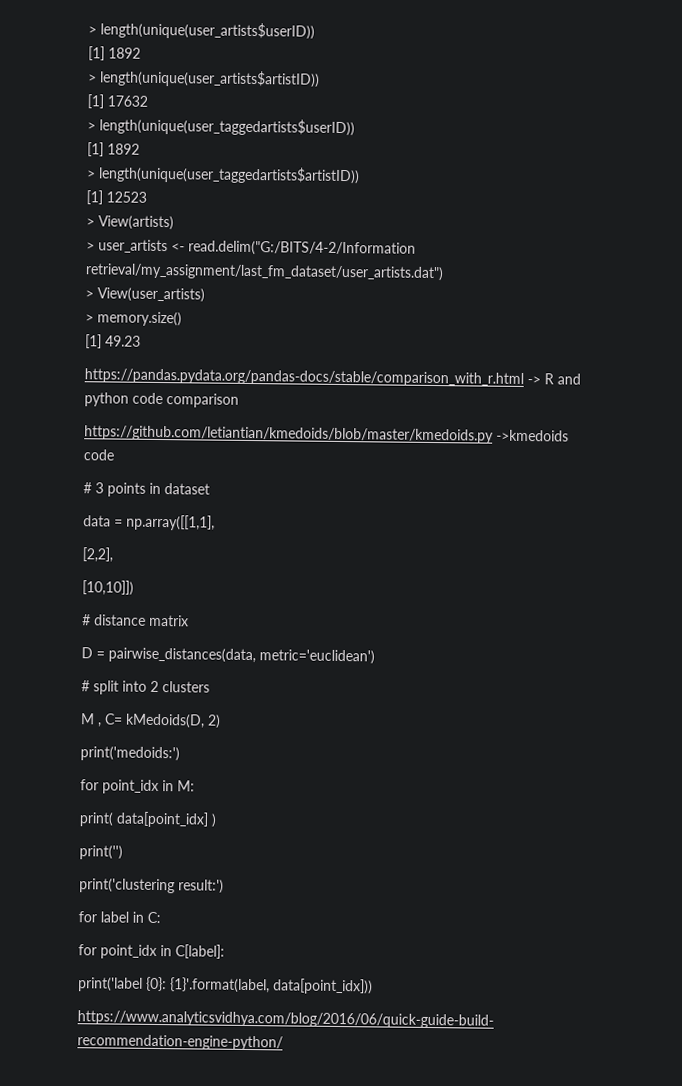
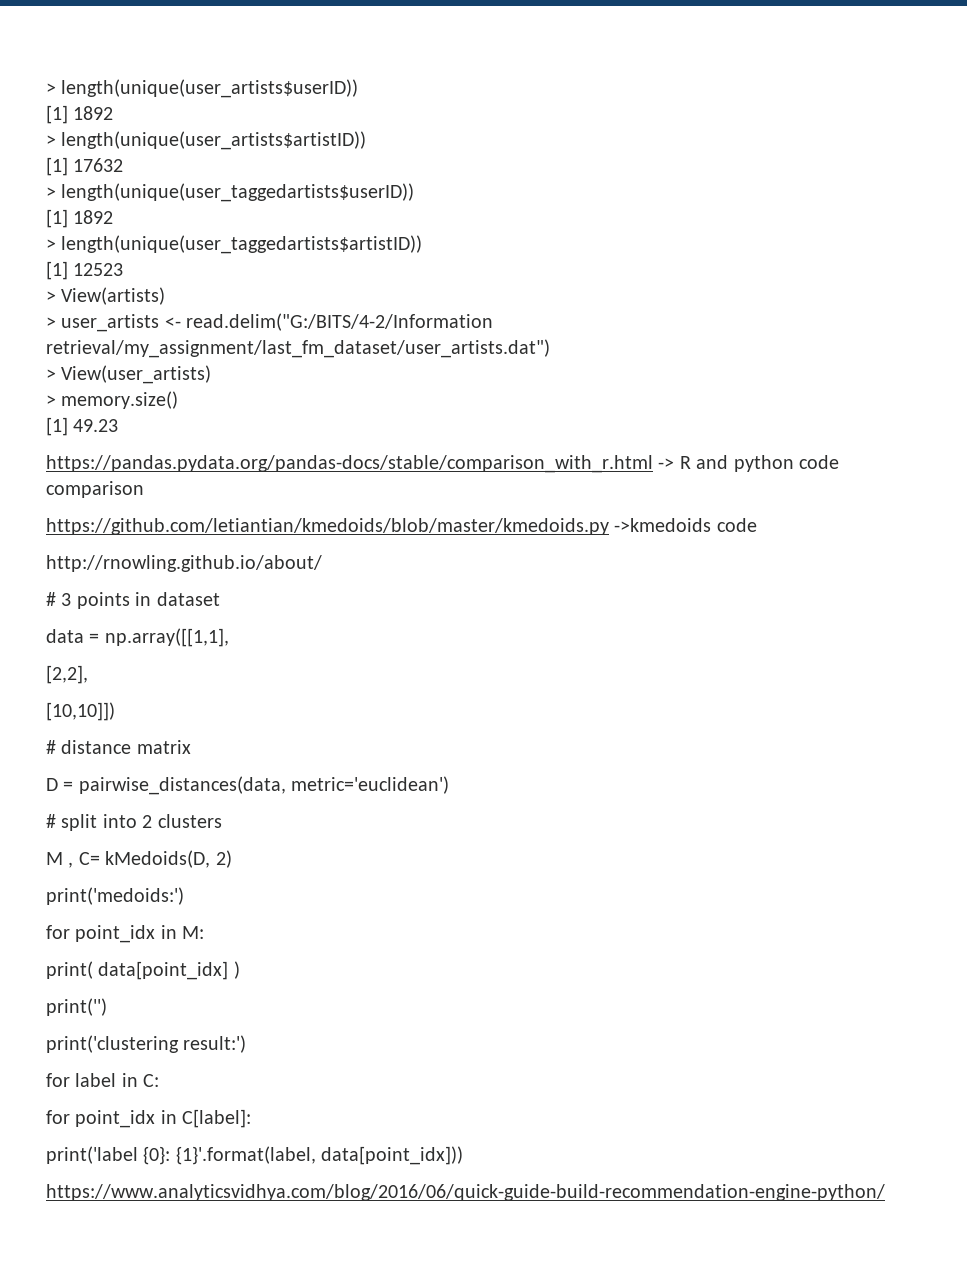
(115, 455) none -> [46,555,322,572] // http://rnowling.github.io/about/

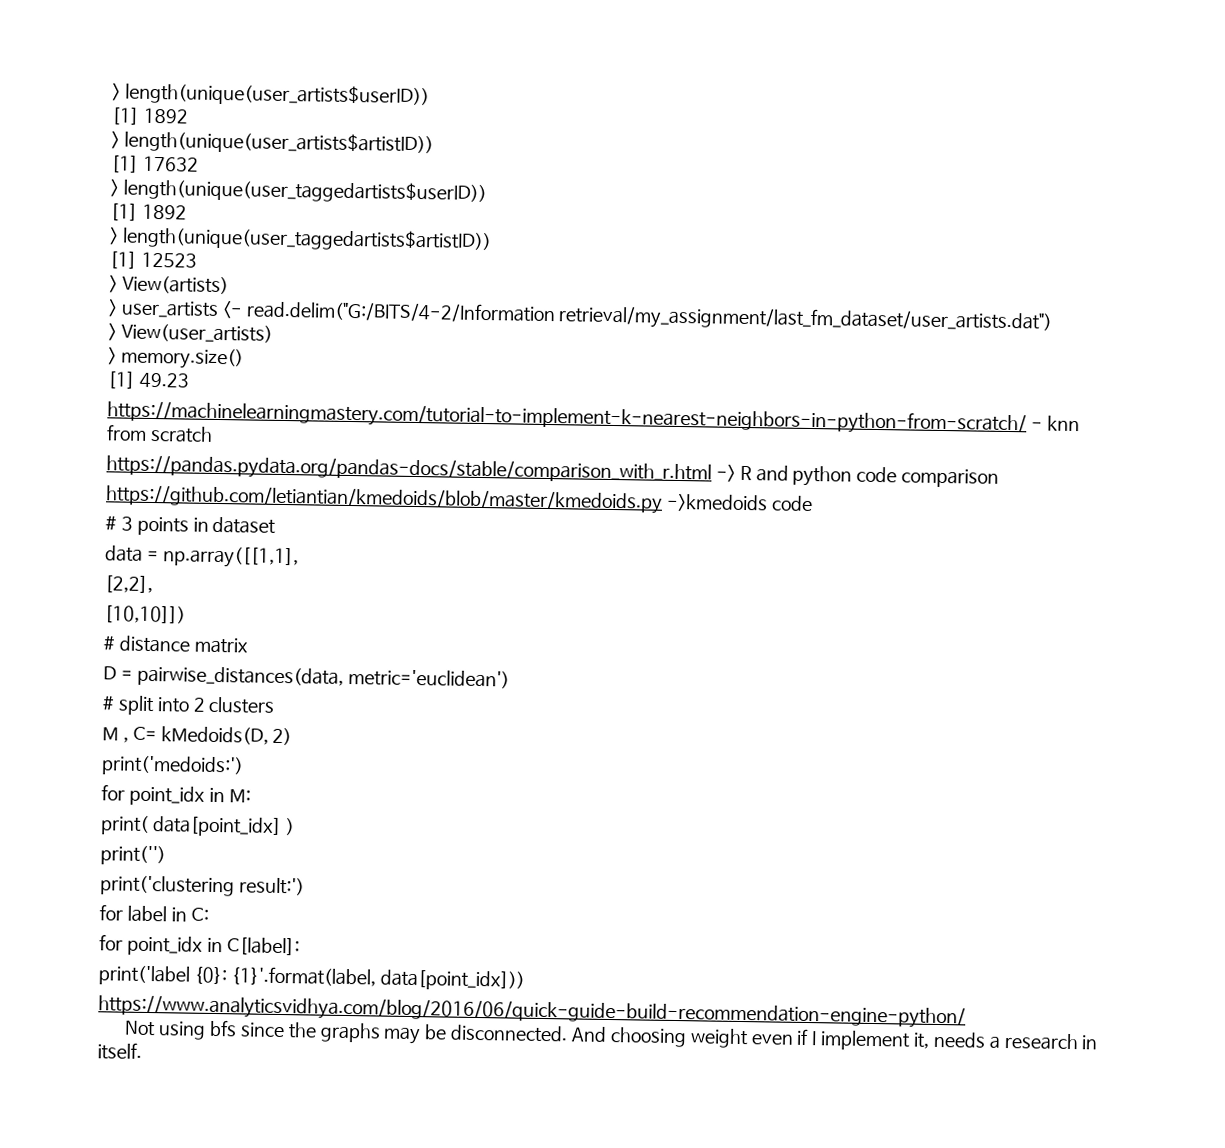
(119, 425) none -> [107,400,1080,436] [106,424,213,443] // https://machinelearningmastery.com/tutorial-to-implement-k-nearest-neighbors-in-python-from-scratch/ - knn from scratch
[46,555,322,572] // http://rnowling.github.io/about/ -> (813, 503) none
(885, 1192) none -> [124,1019,1099,1051] [97,1042,142,1060] // Not using bfs since the graphs may be disconnected. And choosing weight even if I implement it, needs a research in itself.

